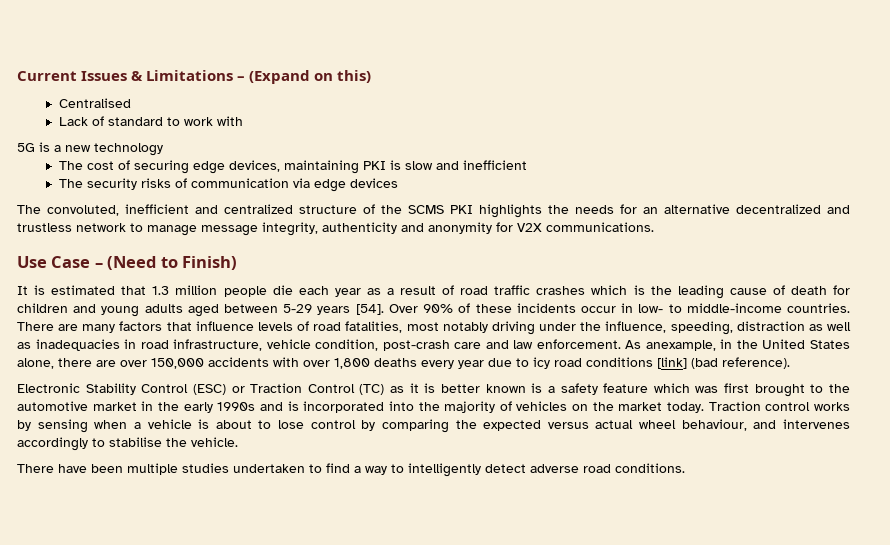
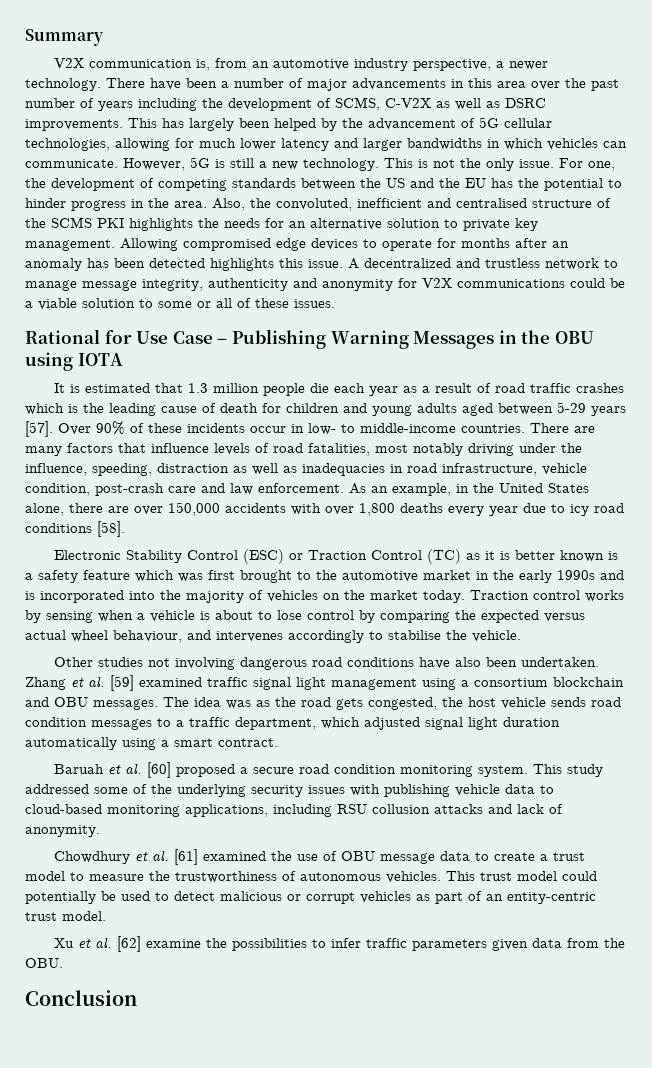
[17,70,372,84] [59,98,132,108] [59,116,244,126] Current Issues & Limitations – (Expand on this) // Centralised // Lack of standard to work with // -> [25,29,103,46] [54,58,549,71] [25,78,619,91] [25,97,546,111] [25,117,552,131] [25,138,627,151] [25,158,185,171] Summary // V2X communication is, from an automotive industry perspective, a newer technology. There have been a number of major advancements in this area over the past number of years including the development of SCMS, C-V2X as well as DSRC improvements. This has largely been helped by the advancement of 5G cellular technologies, allowing for much lower latency and larger bandwidths in which vehicles can communicate. However,
(50, 147) none -> [230,158,254,168] still
[94,143,163,156] [59,160,528,174] [59,178,399,192] [17,205,41,214] technology // The cost of securing edge devices, maintaining PKI is slow and inefficient // The security risks of communication via edge devices // The -> [303,158,615,171] [25,178,622,191] [25,198,271,211] technology. This is not the only issue. For one, the development of competing standards between the US and the EU has the potential to hinder progress in the area. Also, the
[224,204,293,214] centralized -> [456,198,527,208] centralised
(730, 209) none -> [387,218,538,231] [25,238,569,251] [25,258,359,271] solution to private key management. Allowing compromised edge devices to operate for months after an anomaly has been detected highlights this issue. A
[546,222,654,232] [17,256,238,270] communications. // Use Case – (Need to Finish) -> [457,278,625,288] [25,298,335,310] [25,329,594,349] [25,352,123,371] communications could be a viable solution to some or all of these issues. // Rational for Use Case – Publishing Warning Messages in the OBU using IOTA
[355,304,384,315] [54]. -> [25,421,53,437] [57].
[645,340,716,351] anexample, -> [371,483,451,496] an example,
[657,357,790,369] [link] (bad reference). -> [97,521,125,537] [58].
[17,463,685,477] There have been multiple studies undertaken to find a way to intelligently detect adverse road conditions. -> [54,657,600,670] [25,675,624,691] [25,697,621,710] [25,717,560,730] [25,737,278,750] [54,762,604,778] [25,784,554,797] [25,804,563,817] [25,825,100,837] [54,849,586,865] [25,871,597,883] [25,891,596,904] [25,911,106,921] [54,936,626,952] [25,958,63,968] [25,990,137,1006] Other studies not involving dangerous road conditions have also been undertaken. Zhang et al. [59] examined traffic signal light management using a consortium blockchain and OBU messages. The idea was as the road gets congested, the host vehicle sends road condition messages to a traffic department, which adjusted signal light duration automatically using a smart contract. // Baruah et al. [60] proposed a secure road condition monitoring system. This study addressed some of the underlying security issues with publishing vehicle data to cloud-based monitoring applications, including RSU collusion attacks and lack of anonymity. // Chowdhury et al. [61] examined the use of OBU message data to create a trust model to measure the trustworthiness of autonomous vehicles. This trust model could potentially be used to detect malicious or corrupt vehicles as part of an entity-centric trust model. // Xu et al. [62] examine the possibilities to infer traffic parameters given data from the OBU. // Conclusion

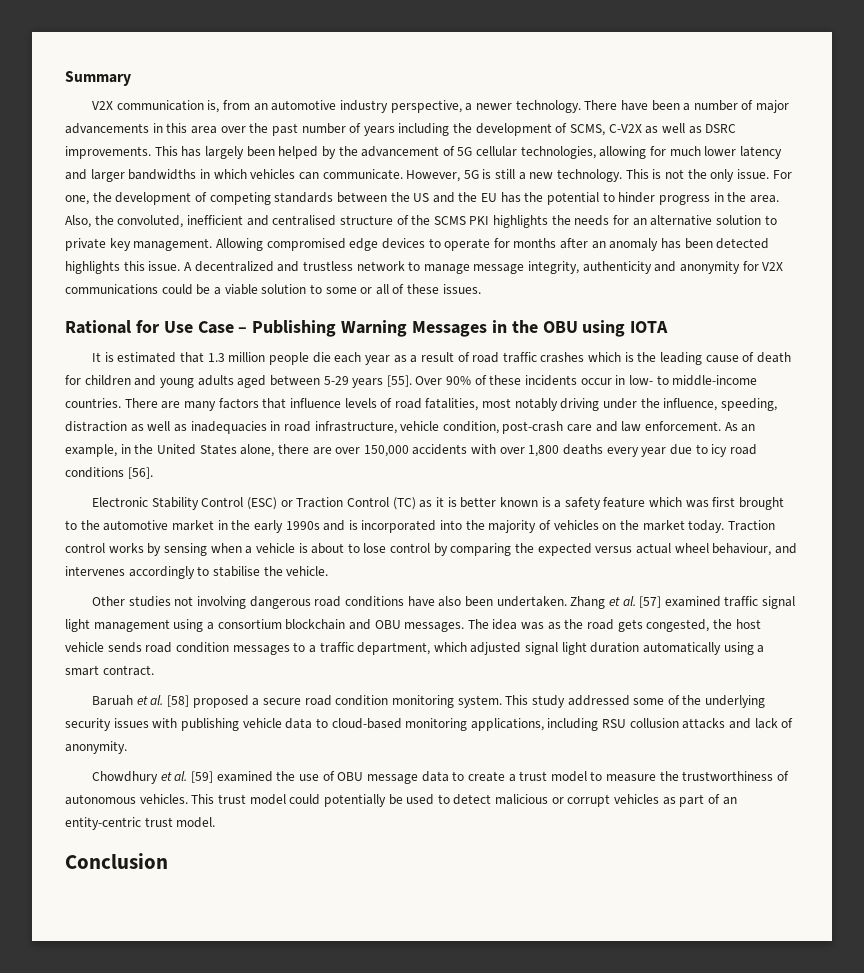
[25,421,53,437] [57]. -> [386,375,412,387] [55].
[97,521,125,537] [58]. -> [127,467,153,479] [56].
[110,675,134,691] [59] -> [639,596,662,608] [57]
[147,762,172,778] [60] -> [167,695,190,707] [58]
[174,849,199,865] [61] -> [191,771,214,783] [59]
[54,936,626,952] [25,958,63,968] // Xu et al. [62] examine the possibilities to infer traffic parameters given data from the OBU. -> (216, 822) none

